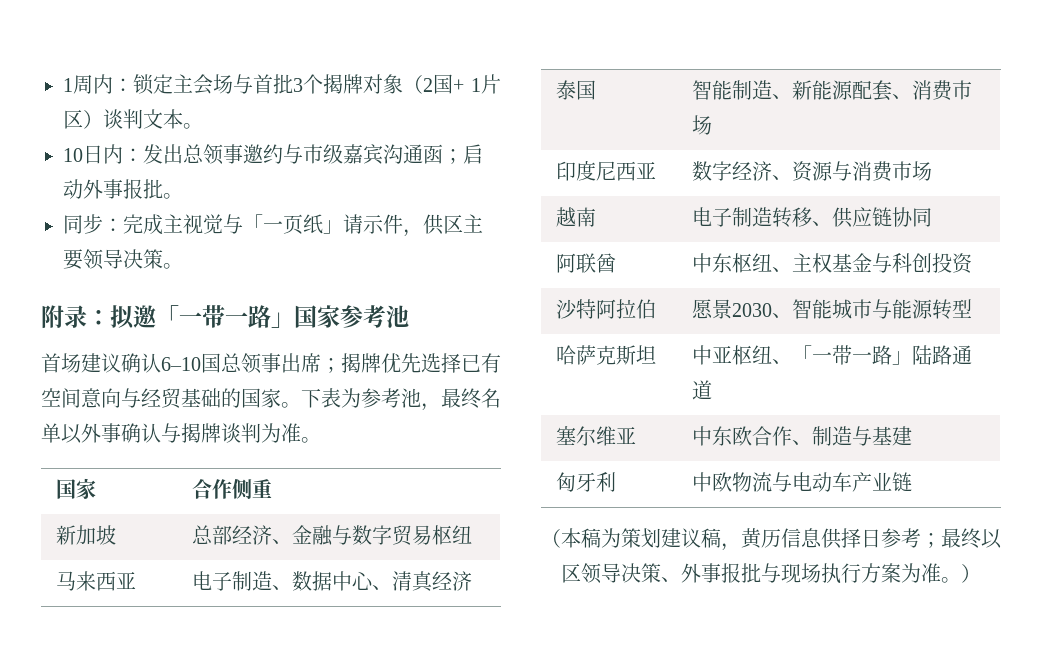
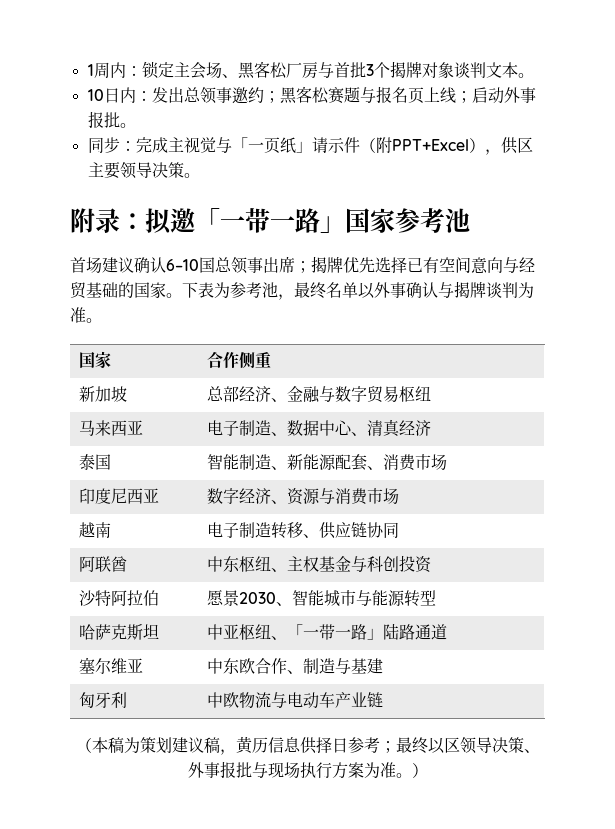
(233, 84) none -> [221,61,318,79] 、黑客松厂房
[403,74,501,94] [63,110,103,129] （2国+ 1片区） -> (454, 70) none
[283,144,443,165] 与市级嘉宾沟通函 -> [263,86,456,104] ；黑客松赛题与报名页上线
(403, 224) none -> [359,137,485,154] （附PPT+Excel）

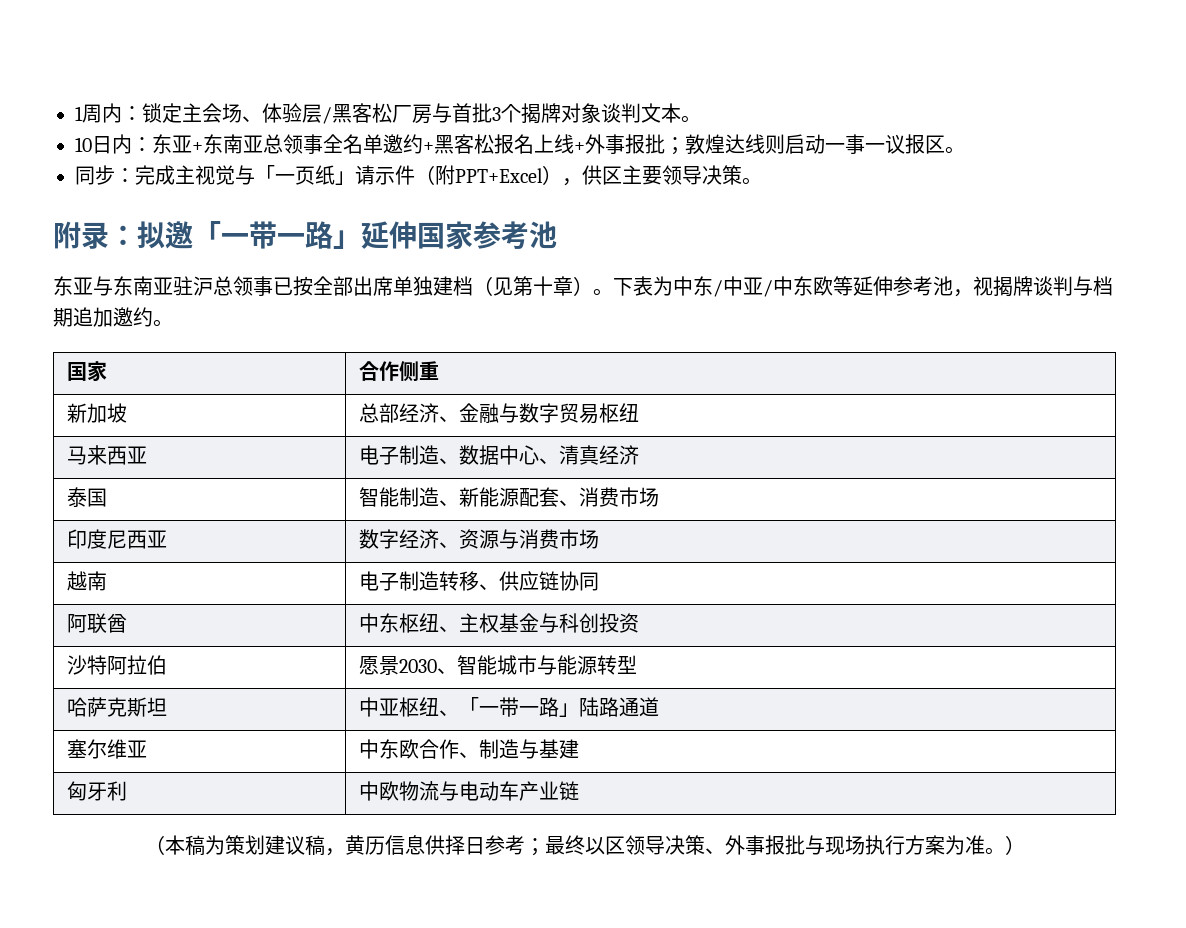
(238, 76) none -> [262,103,332,124] 体验层/
[151,86,536,104] [87,111,120,128] 发出总领事邀约；黑客松赛题与报名页上线；启动外事报批 -> [152,134,945,155] 东亚+东南亚总领事全名单邀约+黑客松报名上线+外事报批；敦煌达线则启动一事一议报区
(345, 224) none -> [361,221,417,249] 延伸
[70,256,535,274] [70,281,534,300] [70,307,86,323] 首场建议确认6–10国总领事出席；揭牌优先选择已有空间意向与经贸基础的国家。下表为参考池，最终名单以外事确认与揭牌谈判为准 -> [53,276,1113,297] [53,307,153,327] 东亚与东南亚驻沪总领事已按全部出席单独建档（见第十章）。下表为中东/中亚/中东欧等延伸参考池，视揭牌谈判与档期追加邀约

